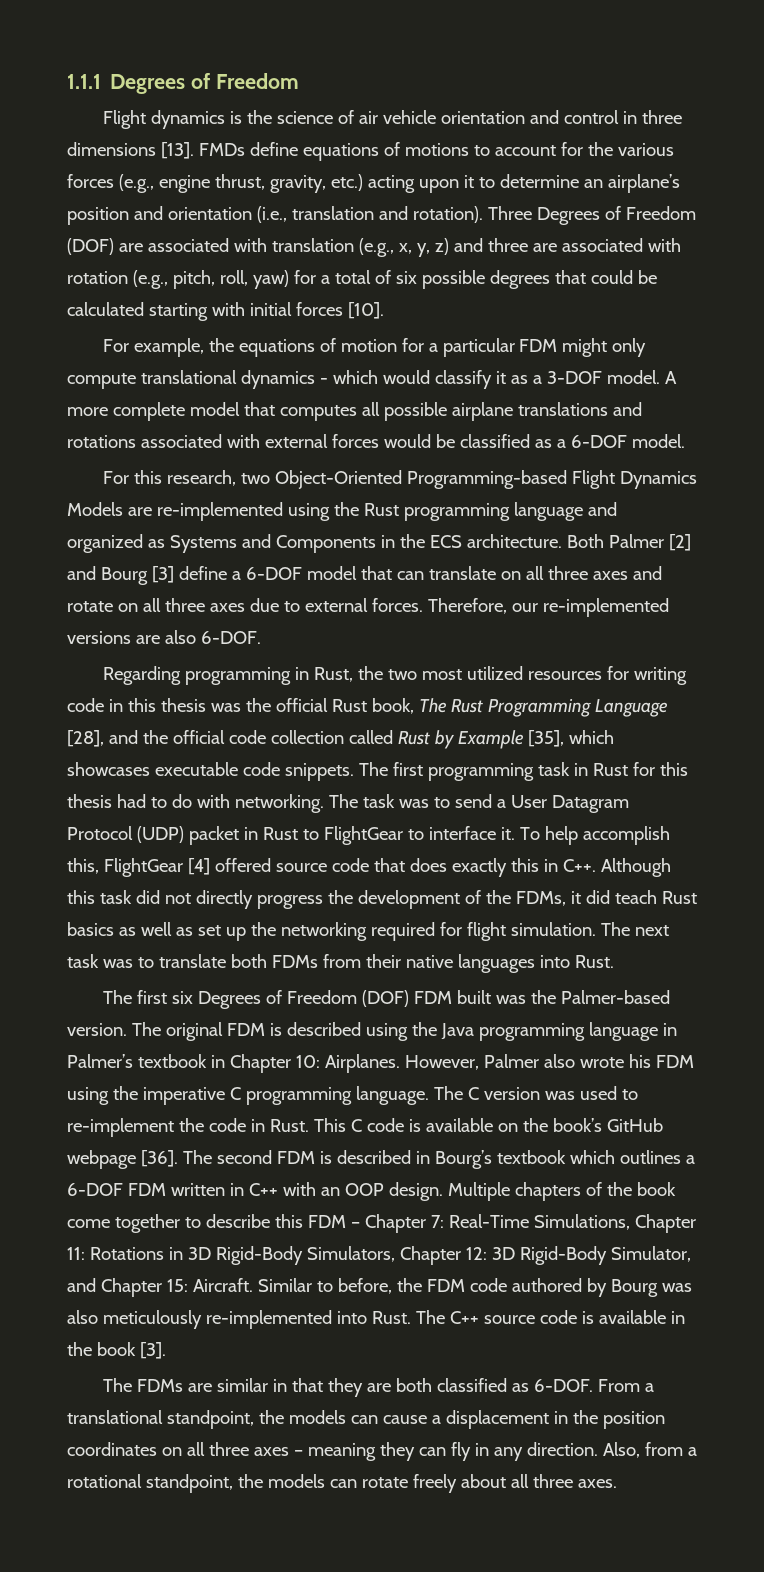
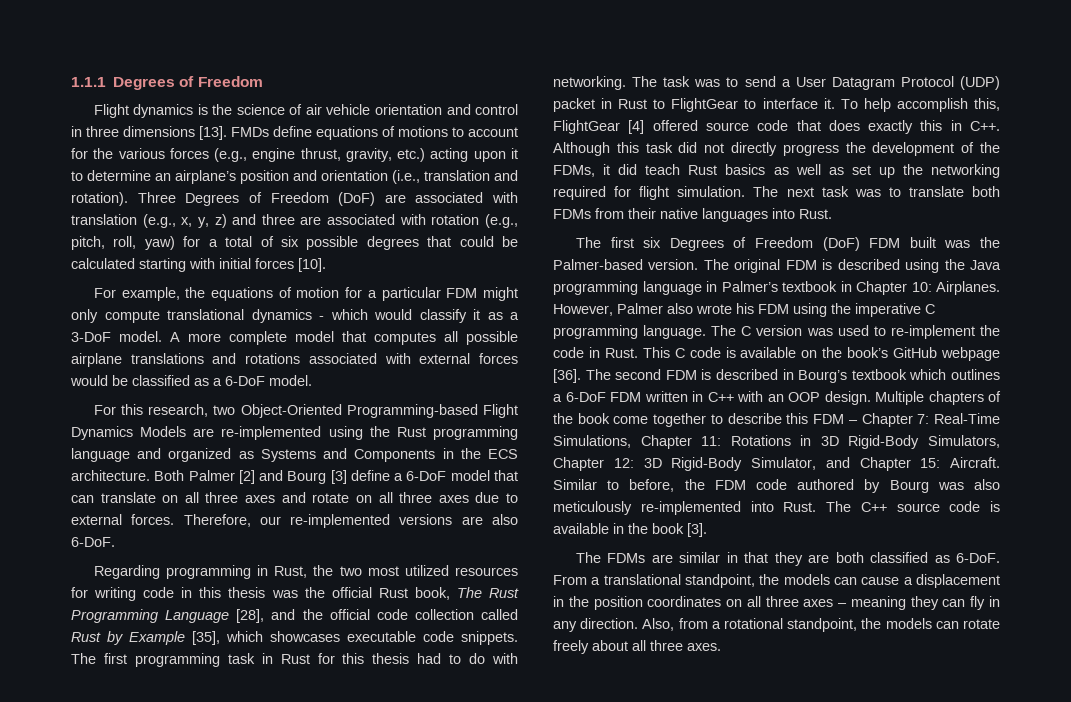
[67,238,114,255] (DOF) -> [338,192,376,206] (DoF)
[546,371,602,384] 3-DOF -> [71,332,111,342] 3-DoF
[570,435,627,448] 6-DOF -> [225,376,265,386] 6-DoF
[245,567,302,580] 6-DOF -> [406,471,447,481] 6-DoF
[200,631,261,644] 6-DOF. -> [71,537,115,547] 6-DoF.
[361,990,409,1007] (DOF) -> [822,237,860,251] (DoF)
[67,1183,123,1196] 6-DOF -> [565,392,606,402] 6-DoF
[533,1379,594,1392] 6-DOF. -> [956,553,1000,563] 6-DoF.

